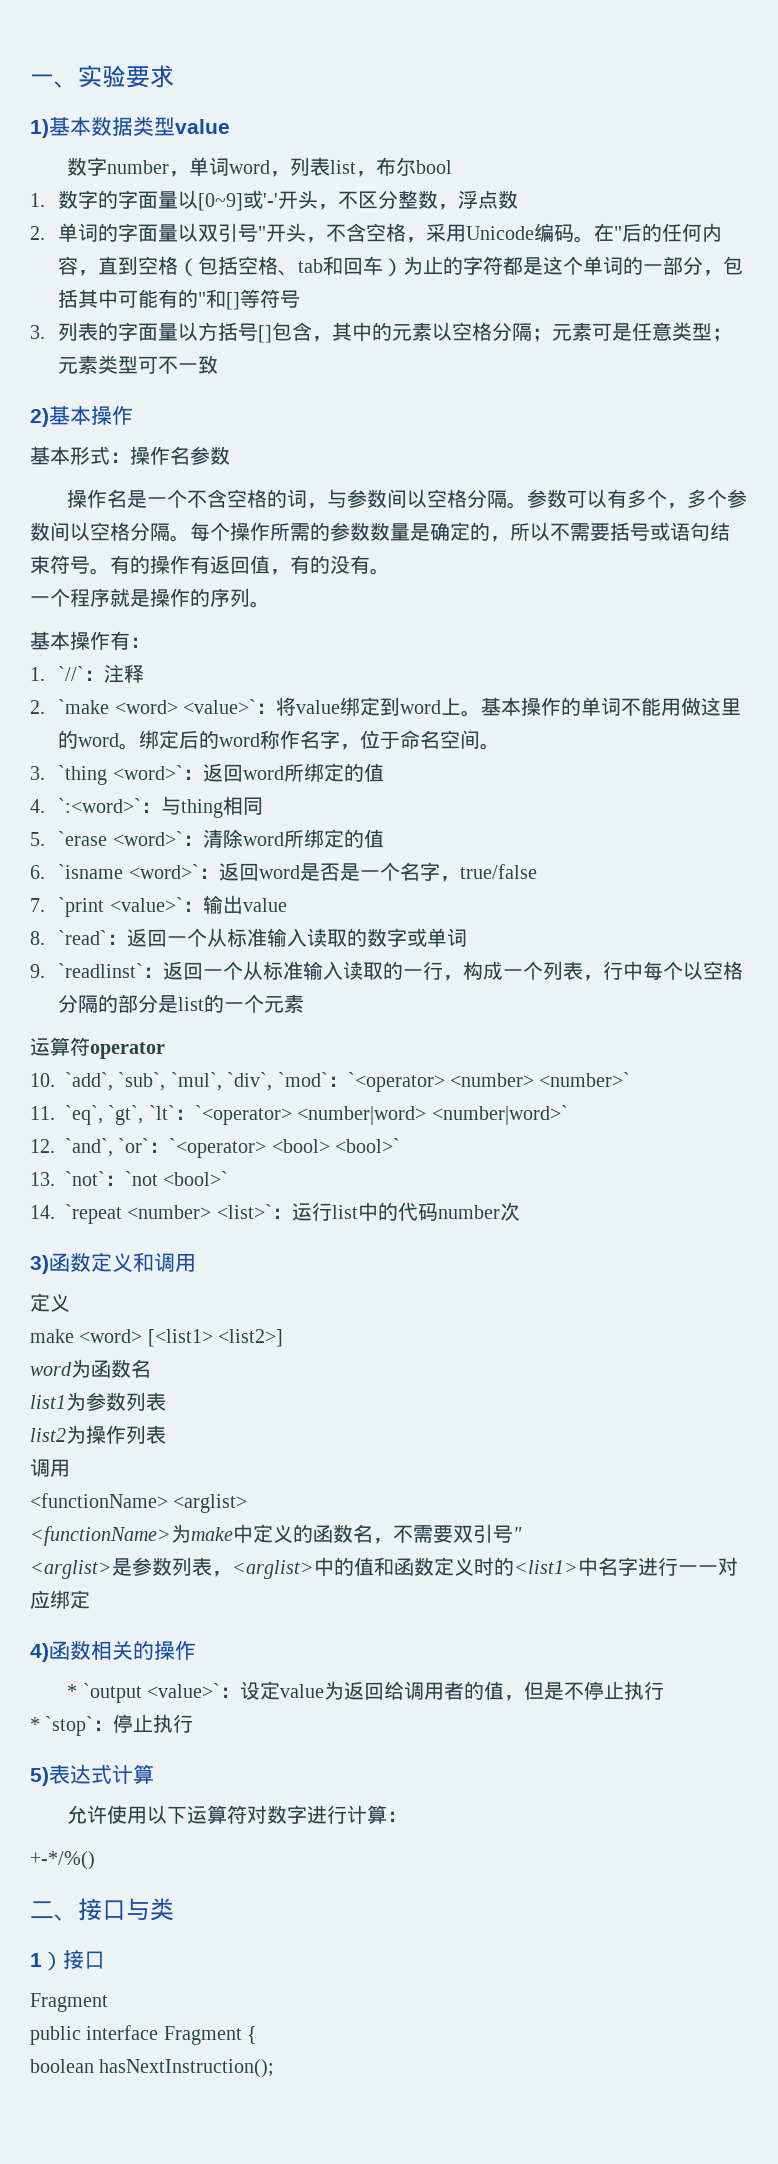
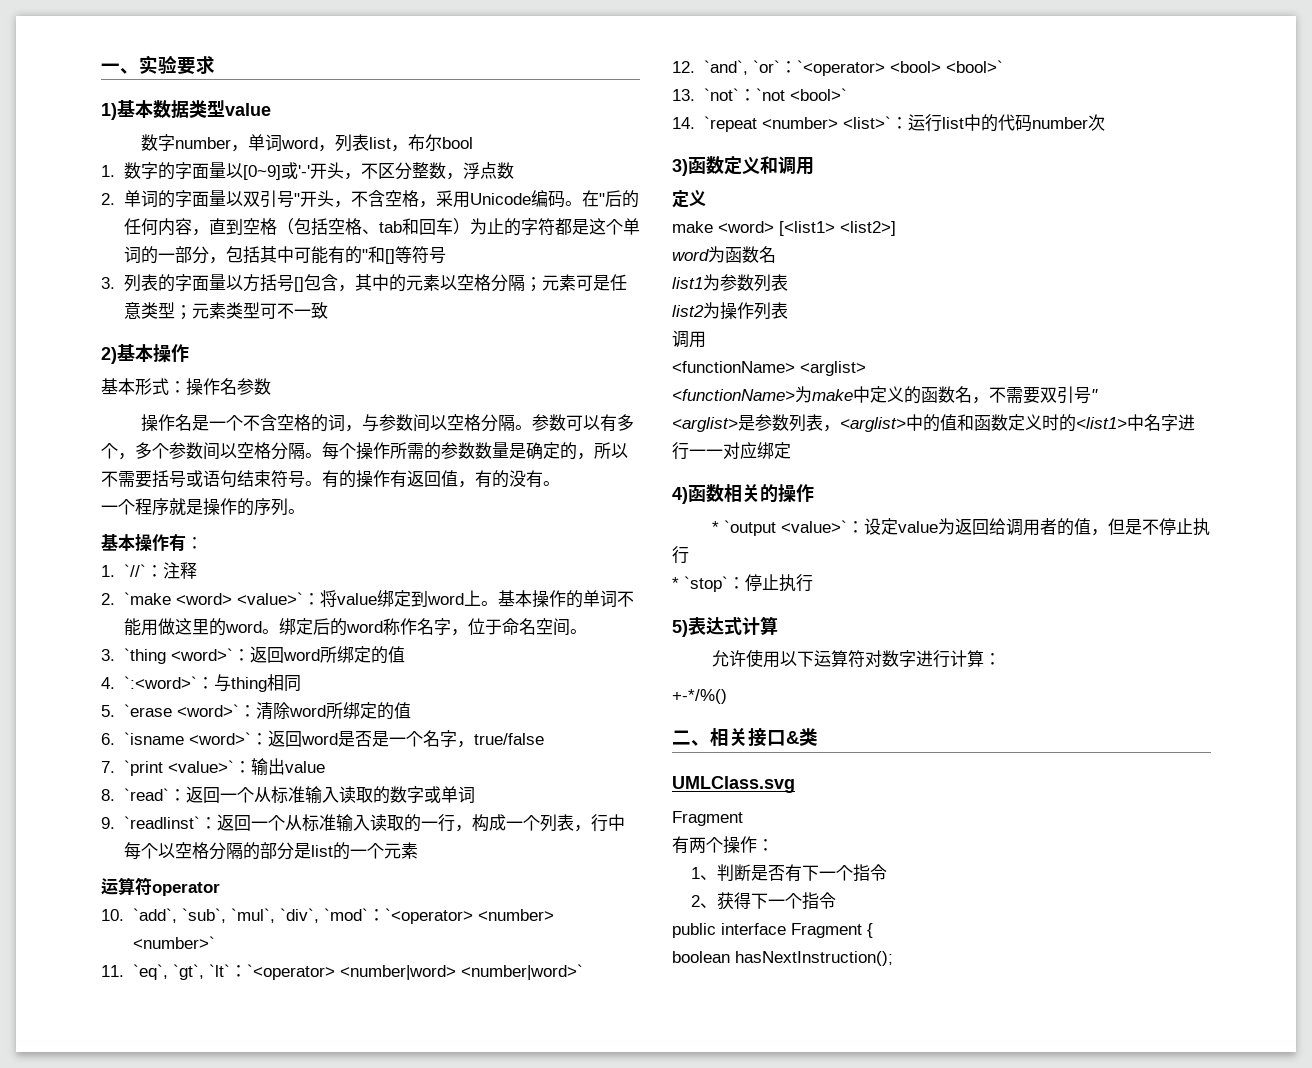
[78,1898,174,1921] [30,1950,105,1971] [30,1993,108,2012] 接口与类 // 1）接口 // Fragment -> [710,728,818,747] [672,776,795,793] [672,811,743,826] [672,836,774,854] [690,864,887,882] [690,892,836,910] 相关接口&类 // UMLClass.svg // Fragment // 有两个操作： // 1、判断是否有下一个指令 // 2、获得下一个指令

